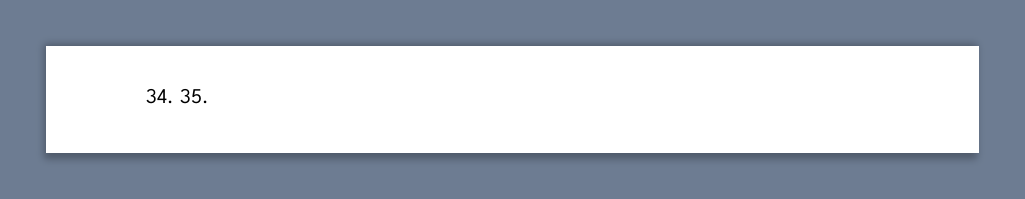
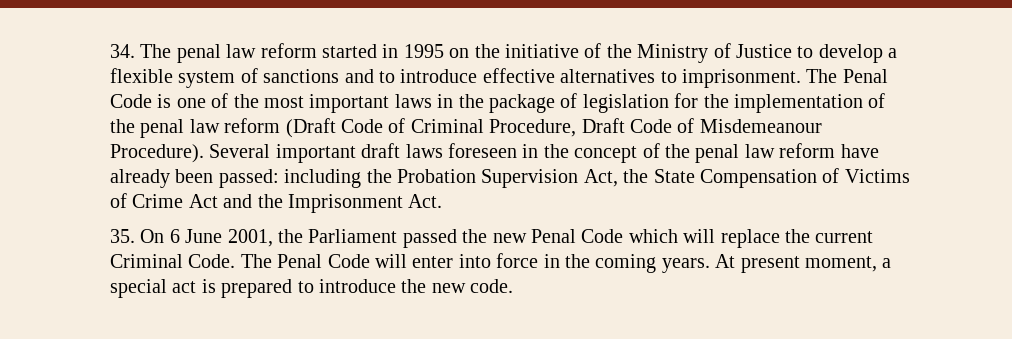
[179,88,209,104] 35. -> [140,43,898,63] [110,68,888,88] [110,93,886,113] [110,118,822,138] [110,143,879,163] [110,168,910,188] [110,193,443,213] [110,229,874,248] [110,253,892,273] [110,279,514,298] The penal law reform started in 1995 on the initiative of the Ministry of Justice to develop a flexible system of sanctions and to introduce effective alternatives to imprisonment. The Penal Code is one of the most important laws in the package of legislation for the implementation of the penal law reform (Draft Code of Criminal Procedure, Draft Code of Misdemeanour Procedure). Several important draft laws foreseen in the concept of the penal law reform have already been passed: including the Probation Supervision Act, the State Compensation of Victims of Crime Act and the Imprisonment Act. // 35. On 6 June 2001, the Parliament passed the new Penal Code which will replace the current Criminal Code. The Penal Code will enter into force in the coming years. At present moment, a special act is prepared to introduce the new code.

